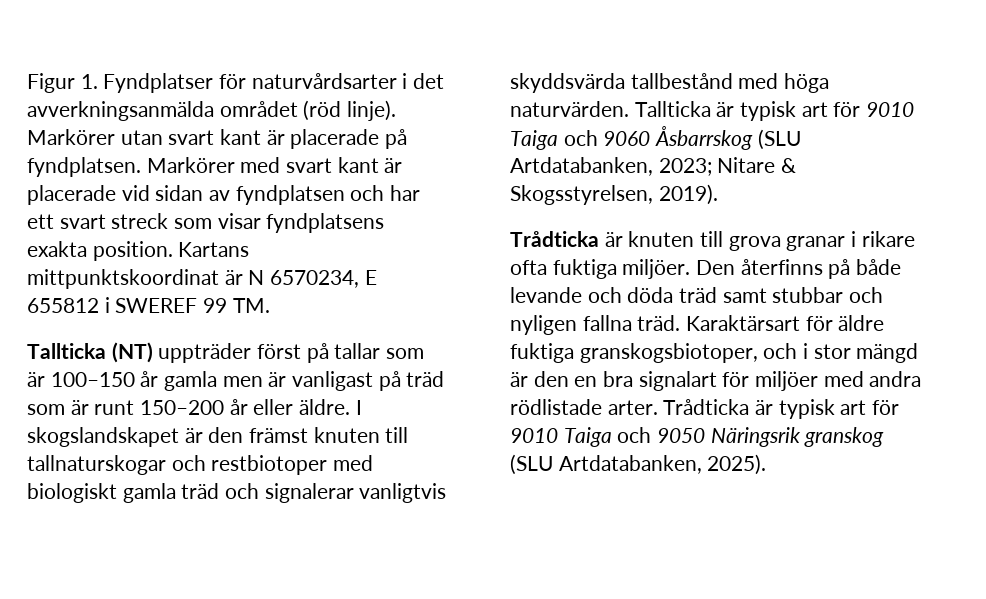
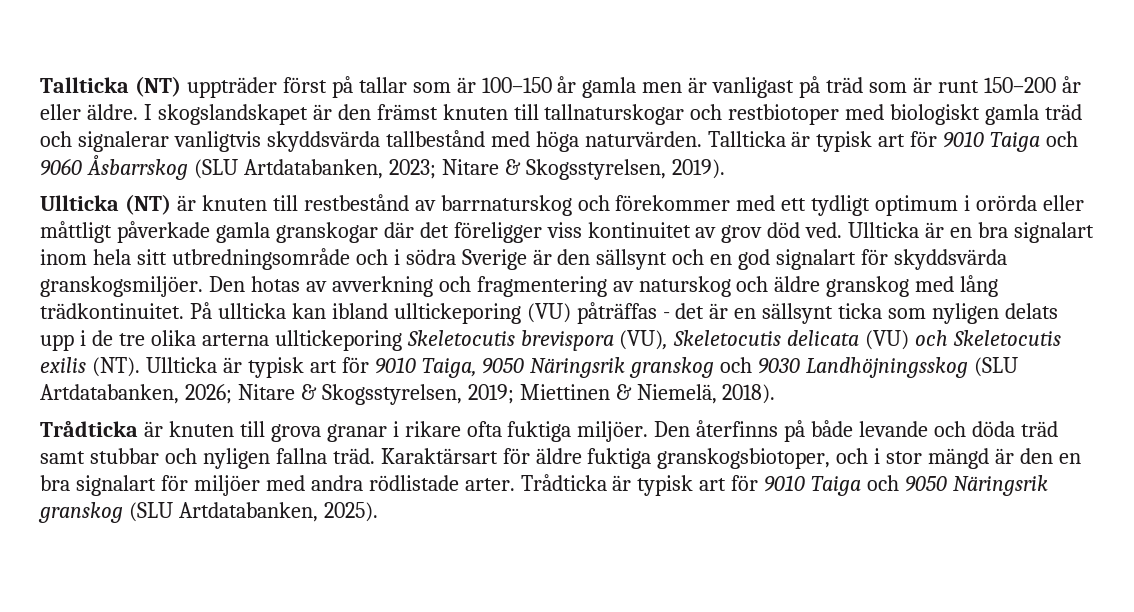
[27,73,445,93] [27,100,397,121] [27,129,408,149] [27,157,403,177] [27,185,421,205] [27,213,385,233] [27,241,250,261] [27,269,377,289] [27,297,270,313] Figur 1. Fyndplatser för naturvårdsarter i det avverkningsanmälda området (röd linje). Markörer utan svart kant är placerade på fyndplatsen. Markörer med svart kant är placerade vid sidan av fyndplatsen och har ett svart streck som visar fyndplatsens exakta position. Kartans mittpunktskoordinat är N 6570234, E 655812 i SWEREF 99 TM. // -> (40, 85) none
(718, 194) none -> [40,194,1085,216] [40,221,1094,243] [40,248,1008,270] [40,275,999,297] [40,302,1059,324] [40,330,1062,351] [40,357,1019,378] [40,384,776,405] // Ullticka (NT) är knuten till restbestånd av barrnaturskog och förekommer med ett tydligt optimum i orörda eller måttligt påverkade gamla granskogar där det föreligger viss kontinuitet av grov död ved. Ullticka är en bra signalart inom hela sitt utbredningsområde och i södra Sverige är den sällsynt och en god signalart för skyddsvärda granskogsmiljöer. Den hotas av avverkning och fragmentering av naturskog och äldre granskog med lång trädkontinuitet. På ullticka kan ibland ulltickeporing (VU) påträffas - det är en sällsynt ticka som nyligen delats upp i de tre olika arterna ulltickeporing Skeletocutis brevispora (VU), Skeletocutis delicata (VU) och Skeletocutis exilis (NT). Ullticka är typisk art för 9010 Taiga, 9050 Näringsrik granskog och 9030 Landhöjningsskog (SLU Artdatabanken, 2026; Nitare & Skogsstyrelsen, 2019; Miettinen & Niemelä, 2018).

